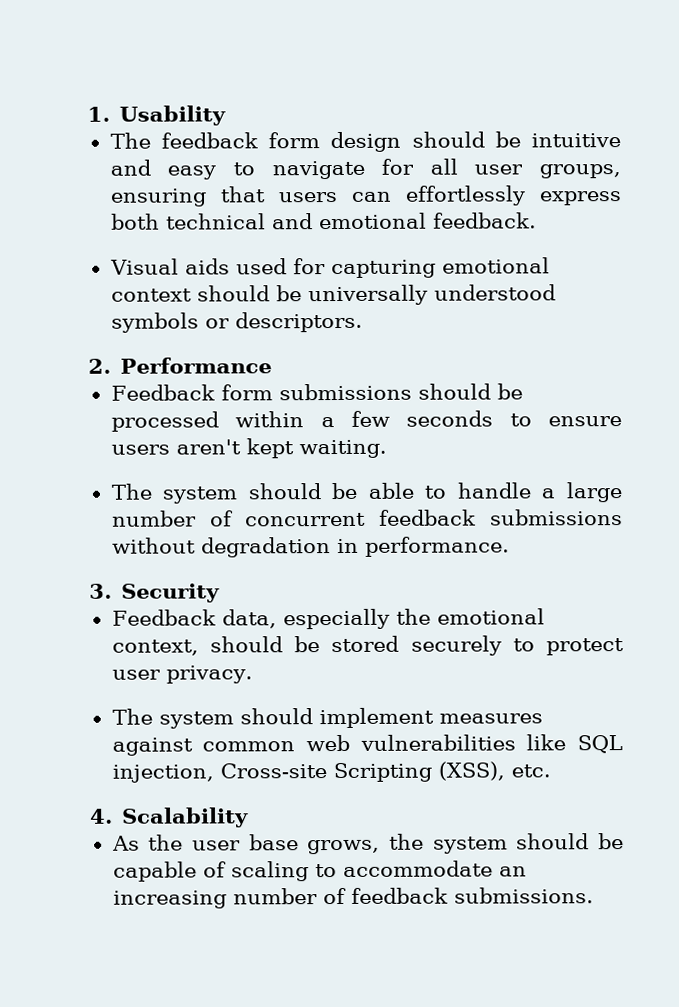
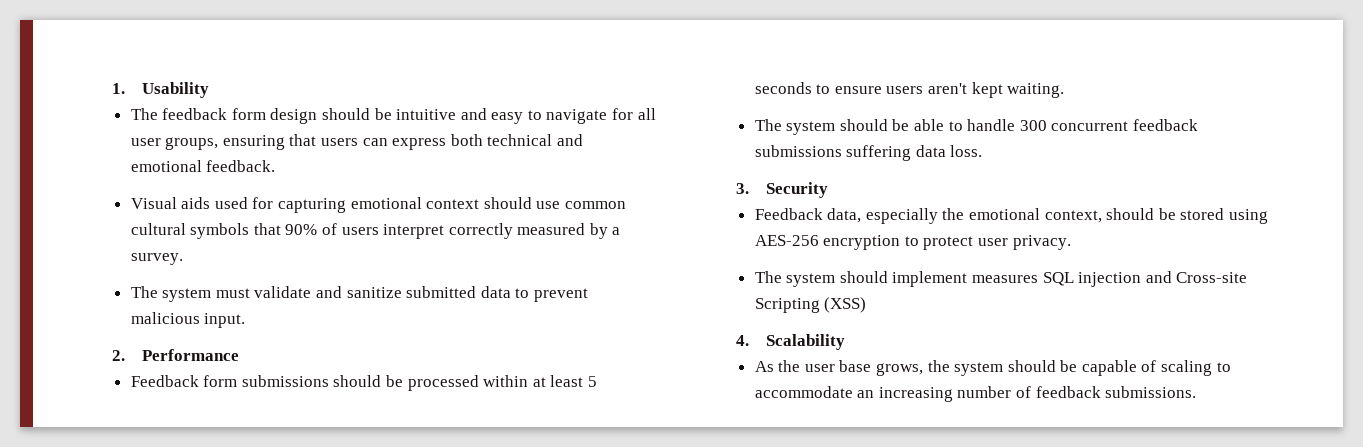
[404,185,526,206] effortlessly -> (388, 142) none
[275,284,556,306] [110,311,363,333] be universally understood symbols or descriptors. -> [536,201,626,209] [130,223,621,239] [130,253,183,265] [130,286,588,302] [130,312,246,328] use common cultural symbols that 90% of users interpret correctly measured by a survey. // The system must validate and sanitize submitted data to prevent malicious input.
[320,410,390,428] a few -> [532,375,597,387] at least 5
[541,482,623,503] [111,509,623,527] [111,536,510,558] a large number of concurrent feedback submissions without degradation in performance. -> [1019,119,1198,131] [754,145,983,161] 300 concurrent feedback submissions suffering data loss.
[410,635,502,656] securely -> [1228,209,1268,224] [754,235,901,250] using AES-256 encryption
[111,734,623,756] [111,761,551,783] against common web vulnerabilities like SQL injection, Cross-site Scripting (XSS), etc. -> [1042,271,1248,287] [754,297,867,313] SQL injection and Cross-site Scripting (XSS)

